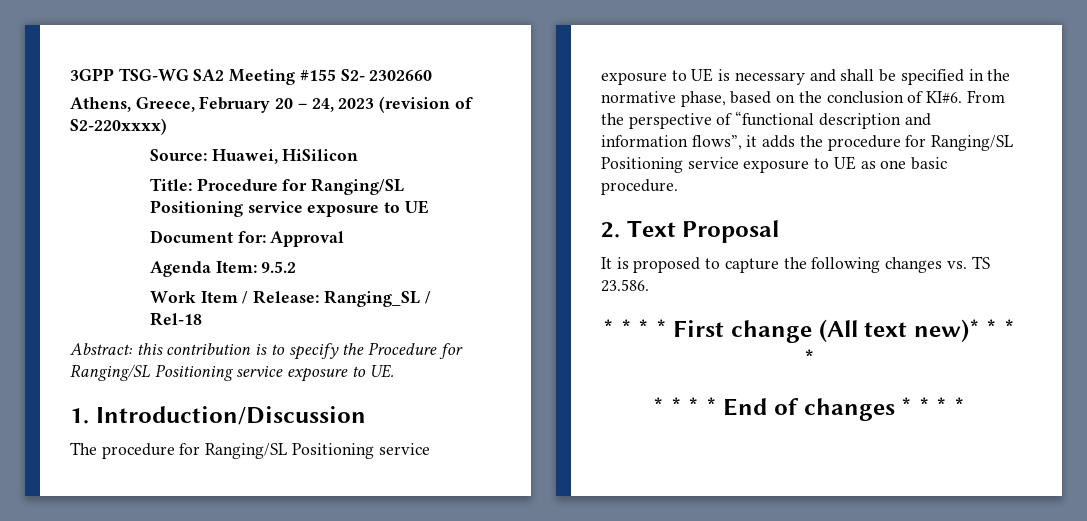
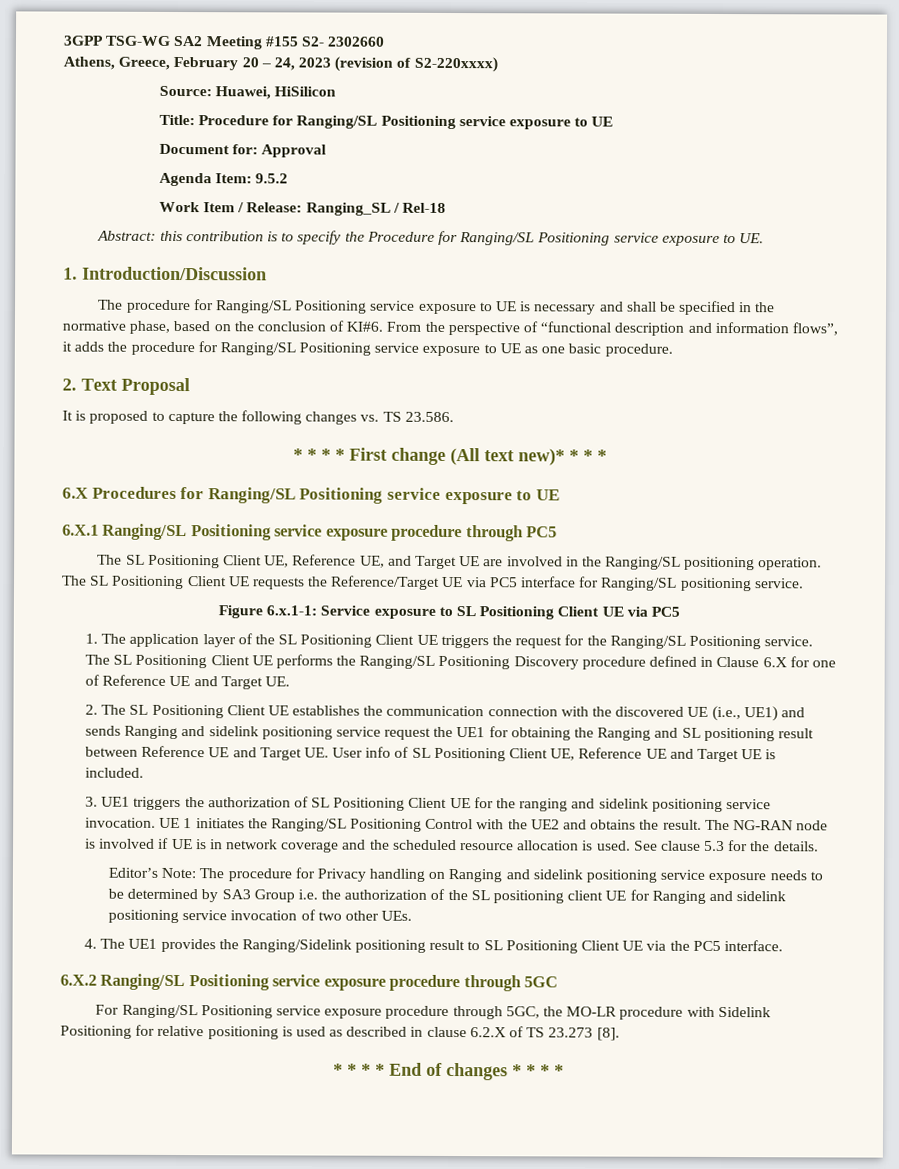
(815, 358) none -> [62,486,560,505] [62,523,558,542] [97,554,823,571] [61,575,804,592] [218,605,680,620] [84,633,814,650] [84,654,836,670] [84,674,290,690] [84,704,805,722] [84,725,814,742] [84,745,777,763] [84,767,144,778] [84,796,771,813] [84,817,829,832] [84,837,819,853] [107,867,823,884] [107,888,787,904] [107,909,413,924] [83,938,783,954] [60,973,559,992] [95,1004,771,1020] [60,1024,620,1041] // 6.X Procedures for Ranging/SL Positioning service exposure to UE // 6.X.1 Ranging/SL Positioning service exposure procedure through PC5 // The SL Positioning Client UE, Reference UE, and Target UE are involved in the Ranging/SL positioning operation. The SL Positioning Client UE requests the Reference/Target UE via PC5 interface for Ranging/SL positioning service. // Figure 6.x.1-1: Service exposure to SL Positioning Client UE via PC5 // 1. The application layer of the SL Positioning Client UE triggers the request for the Ranging/SL Positioning service. The SL Positioning Client UE performs the Ranging/SL Positioning Discovery procedure defined in Clause 6.X for one of Reference UE and Target UE. // 2. The SL Positioning Client UE establishes the communication connection with the discovered UE (i.e., UE1) and sends Ranging and sidelink positioning service request the UE1 for obtaining the Ranging and SL positioning result between Reference UE and Target UE. User info of SL Positioning Client UE, Reference UE and Target UE is included. // 3. UE1 triggers the authorization of SL Positioning Client UE for the ranging and sidelink positioning service invocation. UE 1 initiates the Ranging/SL Positioning Control with the UE2 and obtains the result. The NG-RAN node is involved if UE is in network coverage and the scheduled resource allocation is used. See clause 5.3 for the details. // Editor’s Note: The procedure for Privacy handling on Ranging and sidelink positioning service exposure needs to be determined by SA3 Group i.e. the authorization of the SL positioning client UE for Ranging and sidelink positioning service invocation of two other UEs. // 4. The UE1 provides the Ranging/Sidelink positioning result to SL Positioning Client UE via the PC5 interface. // 6.X.2 Ranging/SL Positioning service exposure procedure through 5GC // For Ranging/SL Positioning service exposure procedure through 5GC, the MO-LR procedure with Sidelink Positioning for relative positioning is used as described in clause 6.2.X of TS 23.273 [8].

